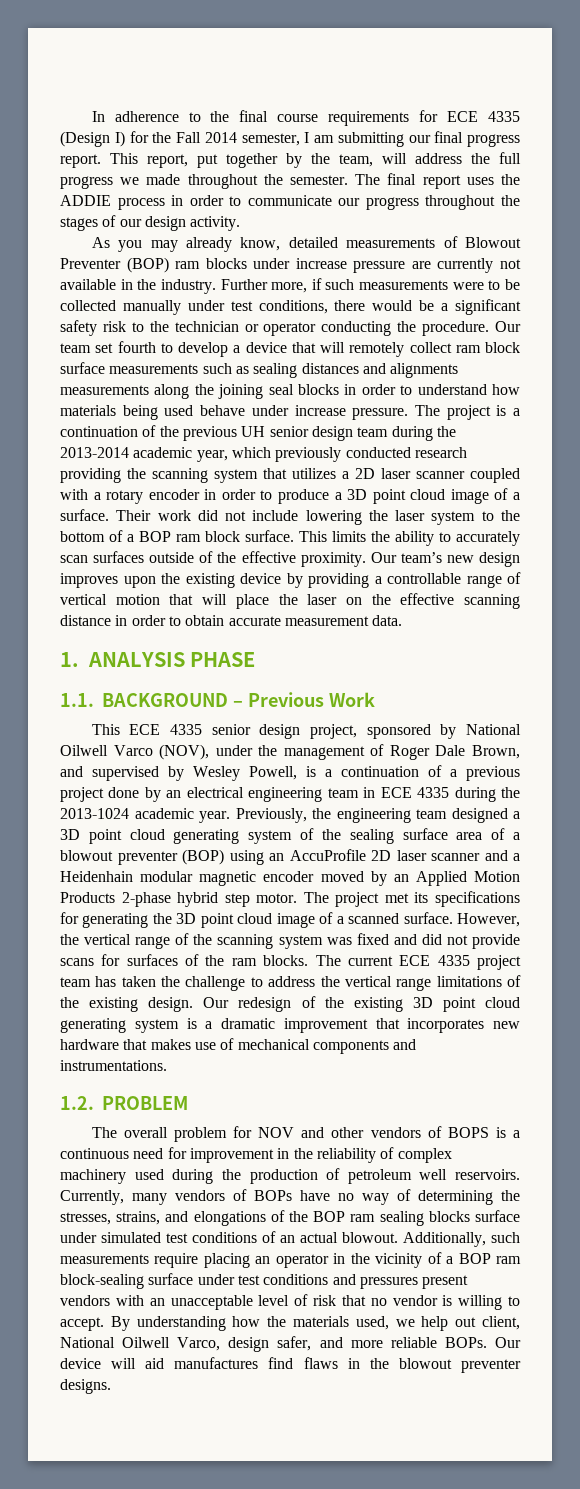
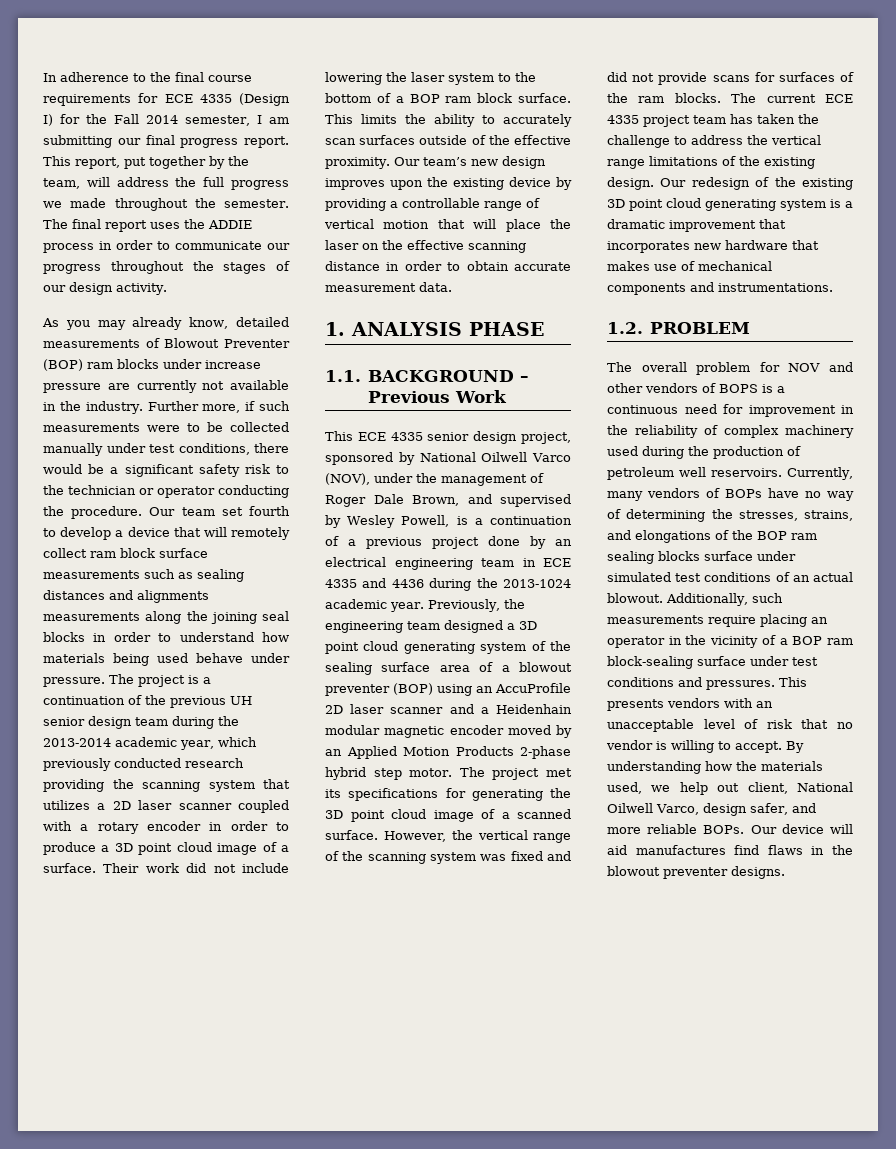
[294,405,346,416] increase -> (290, 658) none
(450, 792) none -> [362,578,424,588] and 4436
[359,1275,469,1289] pressures present -> [706,677,807,690] [607,699,664,711] pressures. This presents

